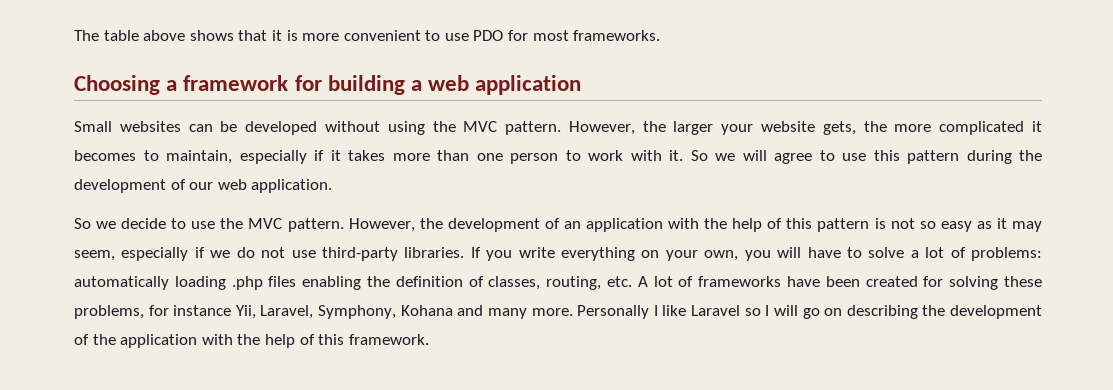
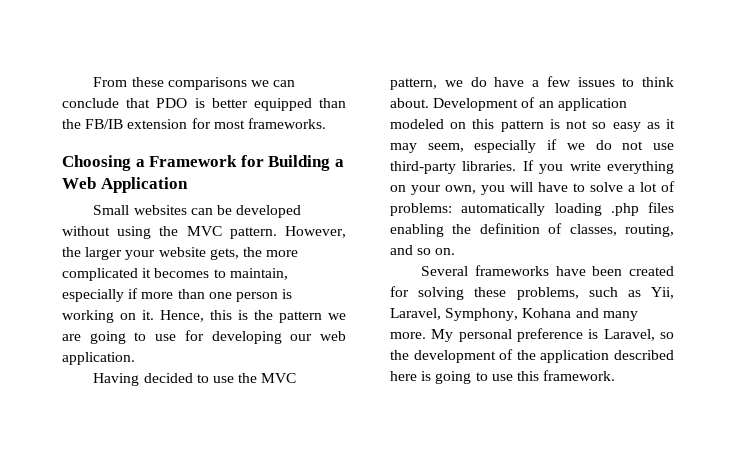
[74,30,504,41] The table above shows that it is more convenient to use PDO -> [93,77,296,90] [62,98,346,111] [62,119,188,129] From these comparisons we can conclude that PDO is better equipped than the FB/IB extension
[183,75,582,95] framework for building a web application -> [149,155,344,171] [62,177,188,193] Framework for Building a Web Application
[330,150,385,161] it takes -> (139, 293) none
[565,150,1042,164] [74,179,186,193] to work with it. So we will agree to use this pattern during the development of -> [282,289,293,299] [62,310,346,323] [62,330,282,344] is working on it. Hence, this is the pattern we are going to use for developing
[74,218,167,229] So we decide -> [93,373,193,386] Having decided
[287,218,783,232] pattern. However, the development of an application with the help of -> [390,76,674,90] [390,97,627,111] [390,119,467,129] pattern, we do have a few issues to think about. Development of an application modeled on
[607,276,694,287] etc. A lot of -> [390,245,456,255] [421,266,469,276] and so on. // Several
[148,305,232,316] for instance -> [588,287,641,297] such as
[577,305,918,319] Personally I like Laravel so I will go on describing -> [431,328,674,342] My personal preference is Laravel, so
[201,334,315,348] with the help of -> [614,350,674,360] [390,371,513,384] described here is going to use

